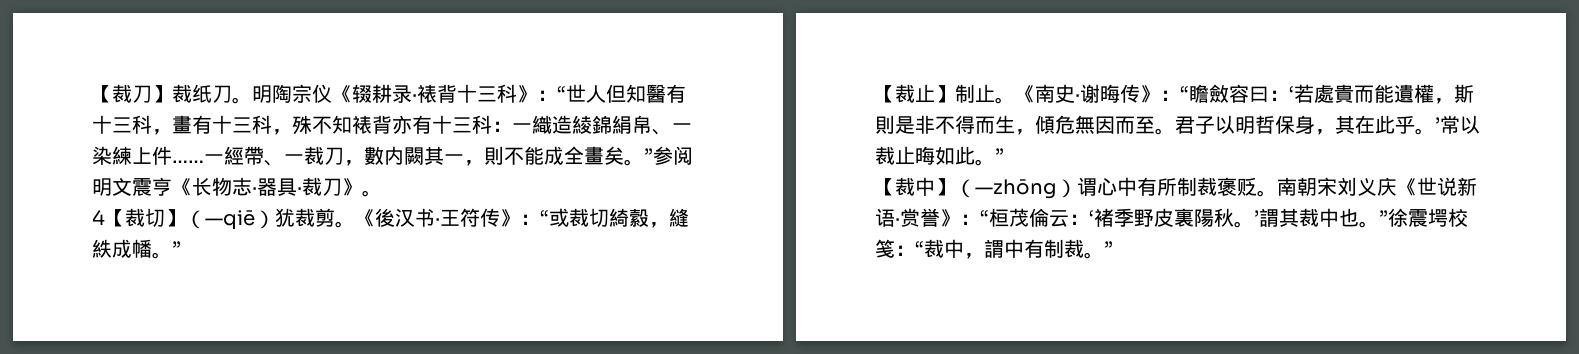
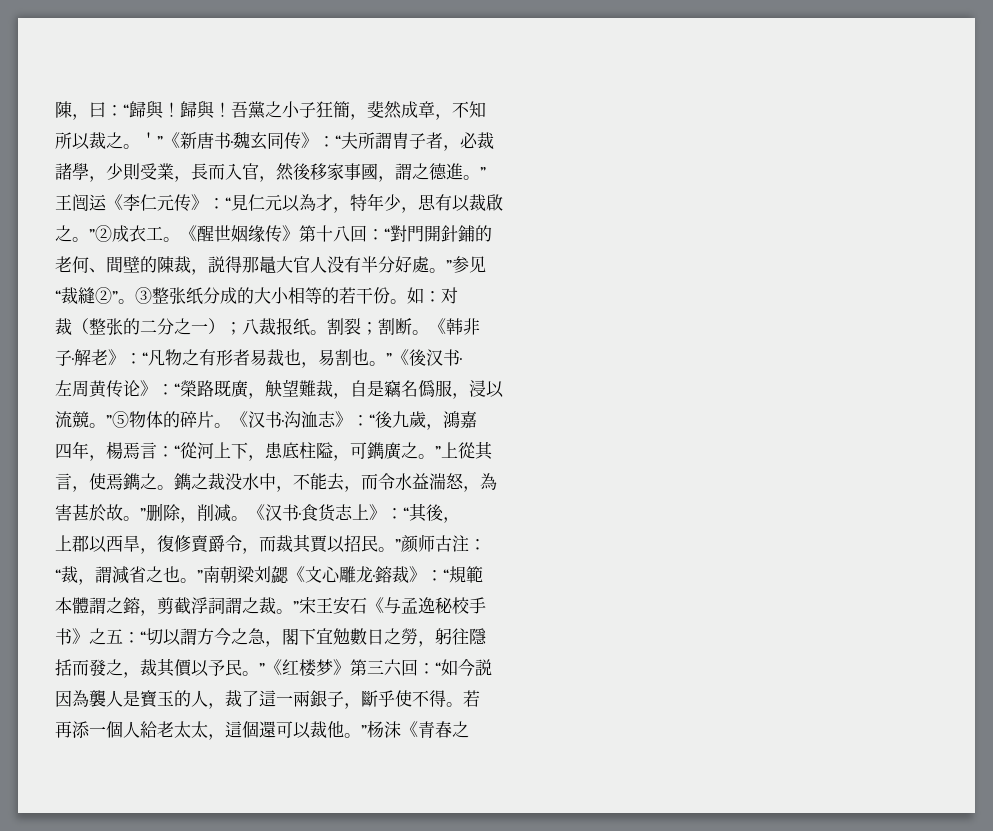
[92,84,686,104] [92,115,692,135] [92,146,693,166] [92,177,382,197] [92,208,689,230] [92,239,181,259] [875,84,1474,104] [875,115,1480,135] [875,146,1004,166] [875,177,1477,199] [875,208,1468,228] [875,239,1113,259] 【裁刀】裁纸刀。明陶宗仪《辍耕录·裱背十三科》：“世人但知醫有十三科，畫有十三科，殊不知裱背亦有十三科：一織造綾錦絹帛、一染練上件……一經帶、一裁刀，數内闕其一，則不能成全畫矣。”参阅明文震亨《长物志·器具·裁刀》。 // 4【裁切】（—qiē）犹裁剪。《後汉书·王符传》：“或裁切綺縠，縫紩成幡。” // 【裁止】制止。《南史·谢晦传》：“瞻斂容曰：‘若處貴而能遺權，斯則是非不得而生，傾危無因而至。君子以明哲保身，其在此乎。’常以裁止晦如此。” // 【裁中】（—zhōng）谓心中有所制裁褒贬。南朝宋刘义庆《世说新语·赏誉》：“桓茂倫云：‘褚季野皮裏陽秋。’謂其裁中也。”徐震堮校笺：“裁中，謂中有制裁。” -> [55,101,486,120] [55,132,494,151] [55,163,486,182] [55,193,503,213] [55,225,492,243] [55,256,486,275] [55,287,458,305] [55,318,480,336] [55,349,462,368] [55,379,504,399] [55,411,477,430] [55,441,493,461] [55,473,497,492] [55,503,460,523] [55,534,486,554] [55,565,483,585] [55,597,486,616] [55,627,487,647] [55,658,492,678] [55,690,480,709] [55,720,469,740] 陳，曰：“歸與！歸與！吾黨之小子狂簡，斐然成章，不知 // 所以裁之。＇”《新唐书·魏玄同传》：“夫所謂胄子者，必裁 // 諸學，少則受業，長而入官，然後移家事國，謂之德進。” // 王闿运《李仁元传》：“見仁元以為才，特年少，思有以裁啟 // 之。”②成衣工。《醒世姻缘传》第十八回：“對門開針鋪的 // 老何、間壁的陳裁，説得那鼂大官人没有半分好處。”参见 // “裁縫②”。③整张纸分成的大小相等的若干份。如：对 // 裁（整张的二分之一）；八裁报纸。割裂；割断。《韩非 // 子·解老》：“凡物之有形者易裁也，易割也。”《後汉书· // 左周黄传论》：“榮路既廣，觖望難裁，自是竊名僞服，浸以 // 流競。”⑤物体的碎片。《汉书·沟洫志》：“後九歲，鴻嘉 // 四年，楊焉言：“從河上下，患底柱隘，可鐫廣之。”上從其 // 言，使焉鐫之。鐫之裁没水中，不能去，而令水益湍怒，為 // 害甚於故。”删除，削减。《汉书·食货志上》：“其後， // 上郡以西旱，復修賣爵令，而裁其賈以招民。”颜师古注： // “裁，謂減省之也。”南朝梁刘勰《文心雕龙·鎔裁》：“規範 // 本體謂之鎔，剪截浮詞謂之裁。”宋王安石《与孟逸秘校手 // 书》之五：“切以謂方今之急，閣下宜勉數日之勞，躬往隱 // 括而發之，裁其價以予民。”《红楼梦》第三六回：“如今説 // 因為襲人是寶玉的人，裁了這一兩銀子，斷乎使不得。若 // 再添一個人給老太太，這個還可以裁他。”杨沫《青春之

